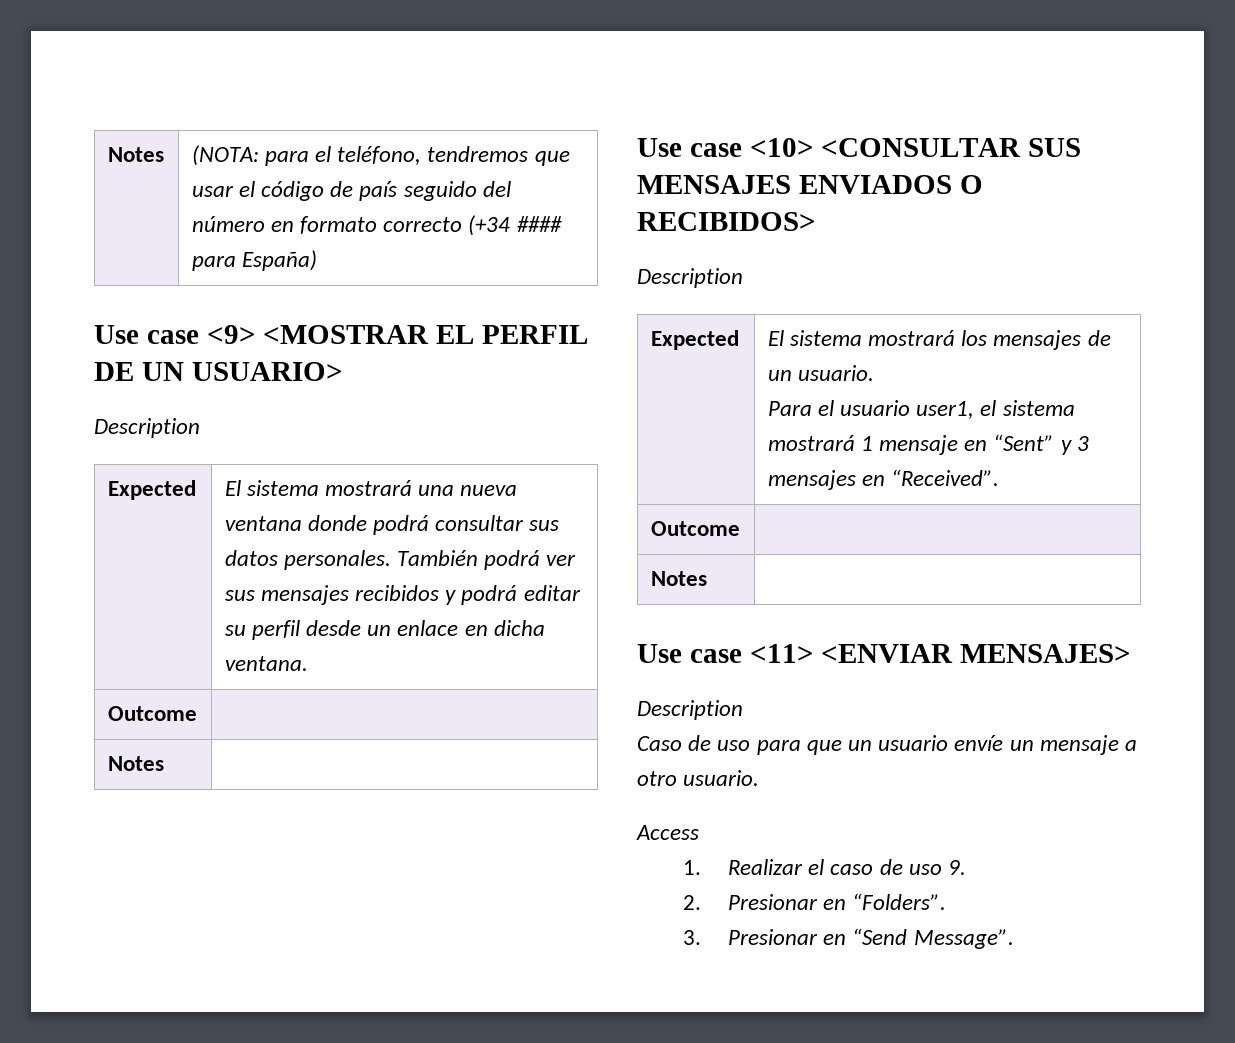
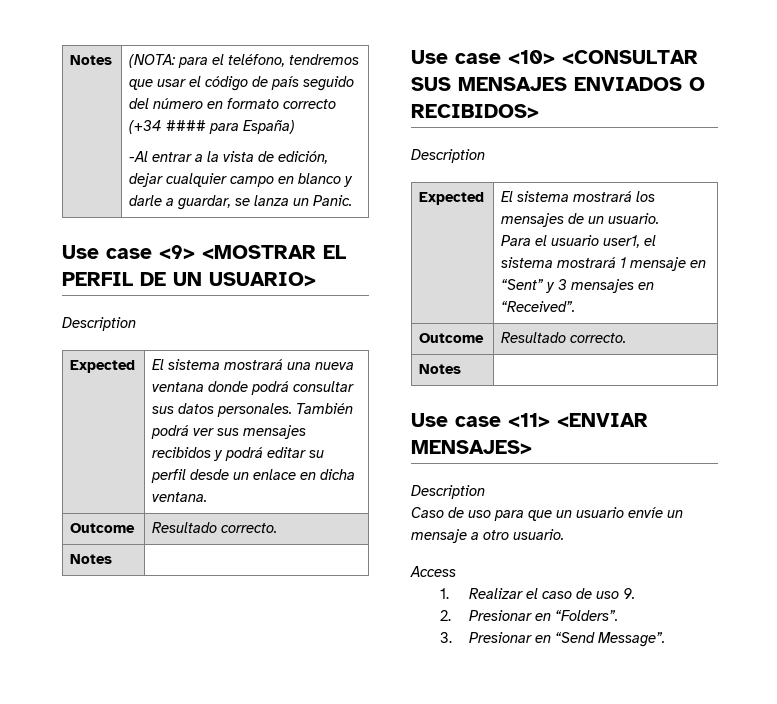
(317, 260) none -> [129,151,329,164] [129,173,354,187] [129,195,353,210] // -Al entrar a la vista de edición, dejar cualquier campo en blanco y darle a guardar, se lanza un Panic.
(197, 713) none -> [152,522,278,533] Resultado correcto.
(740, 528) none -> [501,332,627,343] Resultado correcto.

